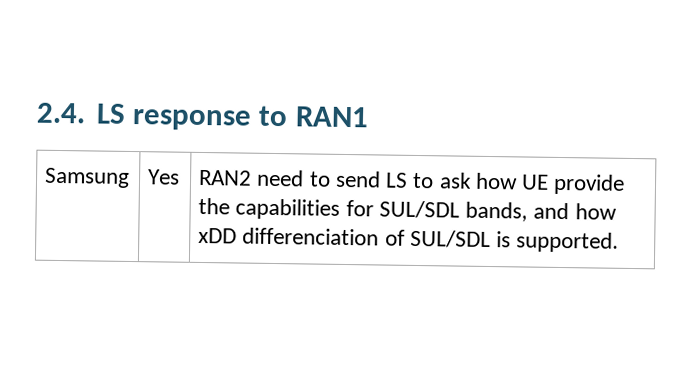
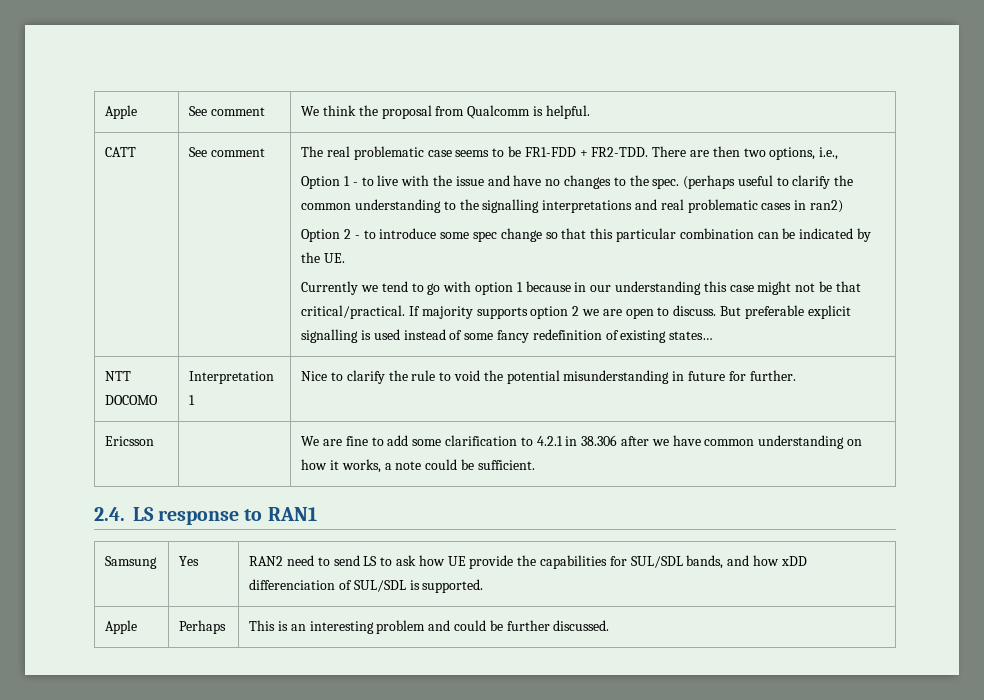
(36, 113) none -> [105,105,138,119] [189,106,266,116] [301,105,590,119] [105,147,137,157] [189,147,266,157] [301,146,839,160] [301,175,854,189] [301,199,843,213] [301,228,871,242] [301,252,346,263] [301,281,861,295] [301,305,851,319] [301,329,714,343] [105,371,132,381] [105,395,159,405] [189,371,275,384] [189,395,196,405] [301,370,796,384] [105,436,155,446] [301,435,862,449] [301,459,535,473] Apple | See comment | We think the proposal from Qualcomm is helpful. // CATT | See comment | The real problematic case seems to be FR1-FDD + FR2-TDD. There are then two options, i.e., // Option 1 - to live with the issue and have no changes to the spec. (perhaps useful to clarify the common understanding to the signalling interpretations and real problematic cases in ran2) // Option 2 - to introduce some spec change so that this particular combination can be indicated by the UE. // Currently we tend to go with option 1 because in our understanding this case might not be that critical/practical. If majority supports option 2 we are open to discuss. But preferable explicit signalling is used instead of some fancy redefinition of existing states… // NTT DOCOMO | Interpretation 1 | Nice to clarify the rule to void the potential misunderstanding in future for further. // Ericsson | | We are fine to add some clarification to 4.2.1 in 38.306 after we have common understanding on how it works, a note could be sufficient. //
(620, 242) none -> [105,620,138,634] [179,620,227,634] [249,620,610,634] // Apple | Perhaps | This is an interesting problem and could be further discussed.

